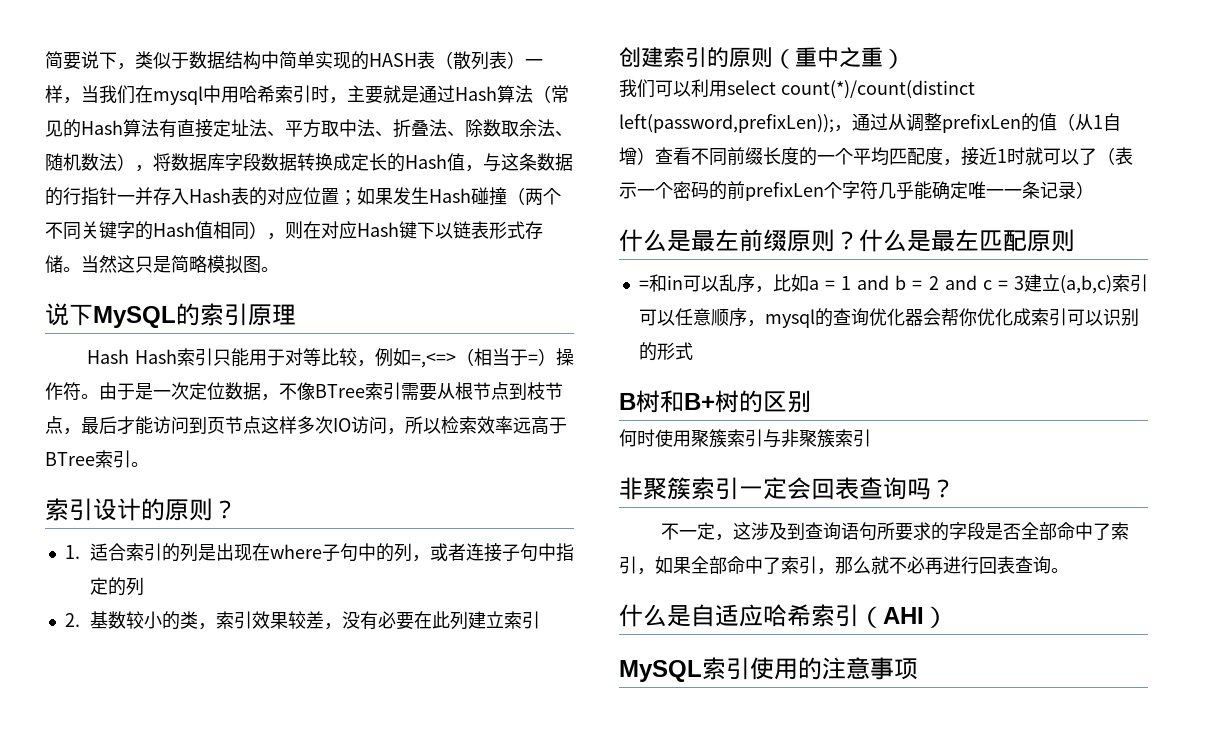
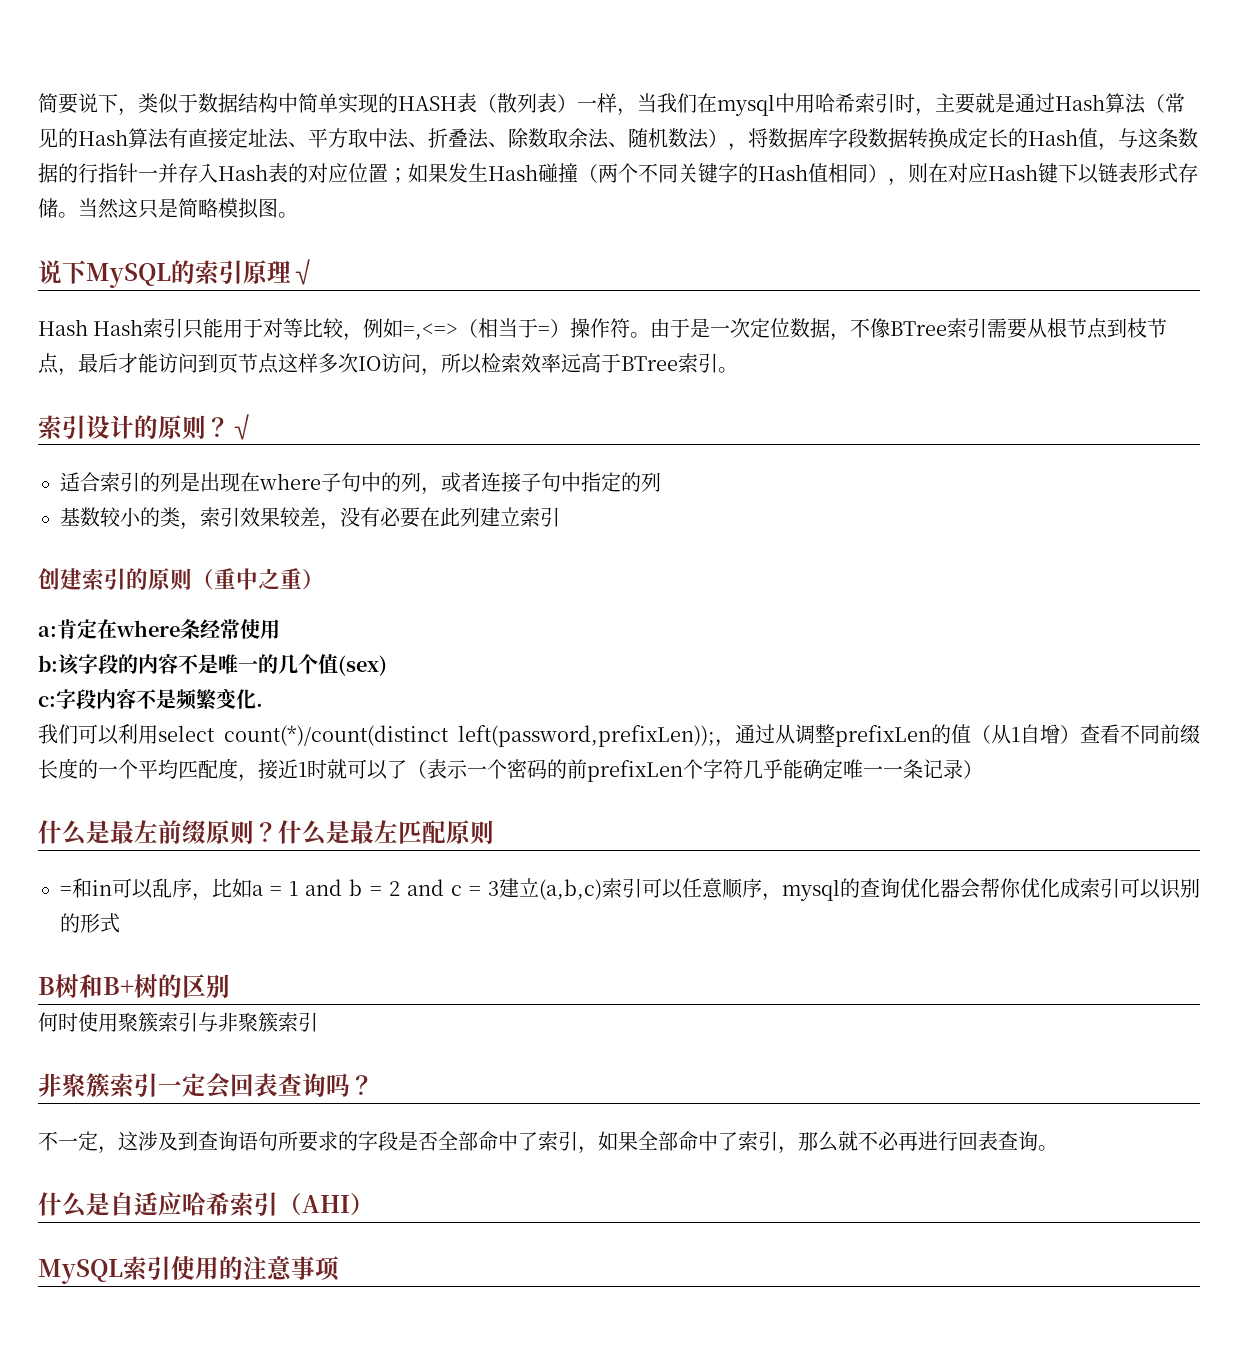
(296, 314) none -> [291,259,315,285] √
[64,545,80,559] // 1. -> [230,414,254,440] √ //
[64,613,80,627] 2. -> (661, 482) none
(905, 59) none -> [38,619,280,639] [38,653,387,676] [38,688,263,710] // a:肯定在where条经常使用 // b:该字段的内容不是唯一的几个值(sex) // c:字段内容不是频繁变化.

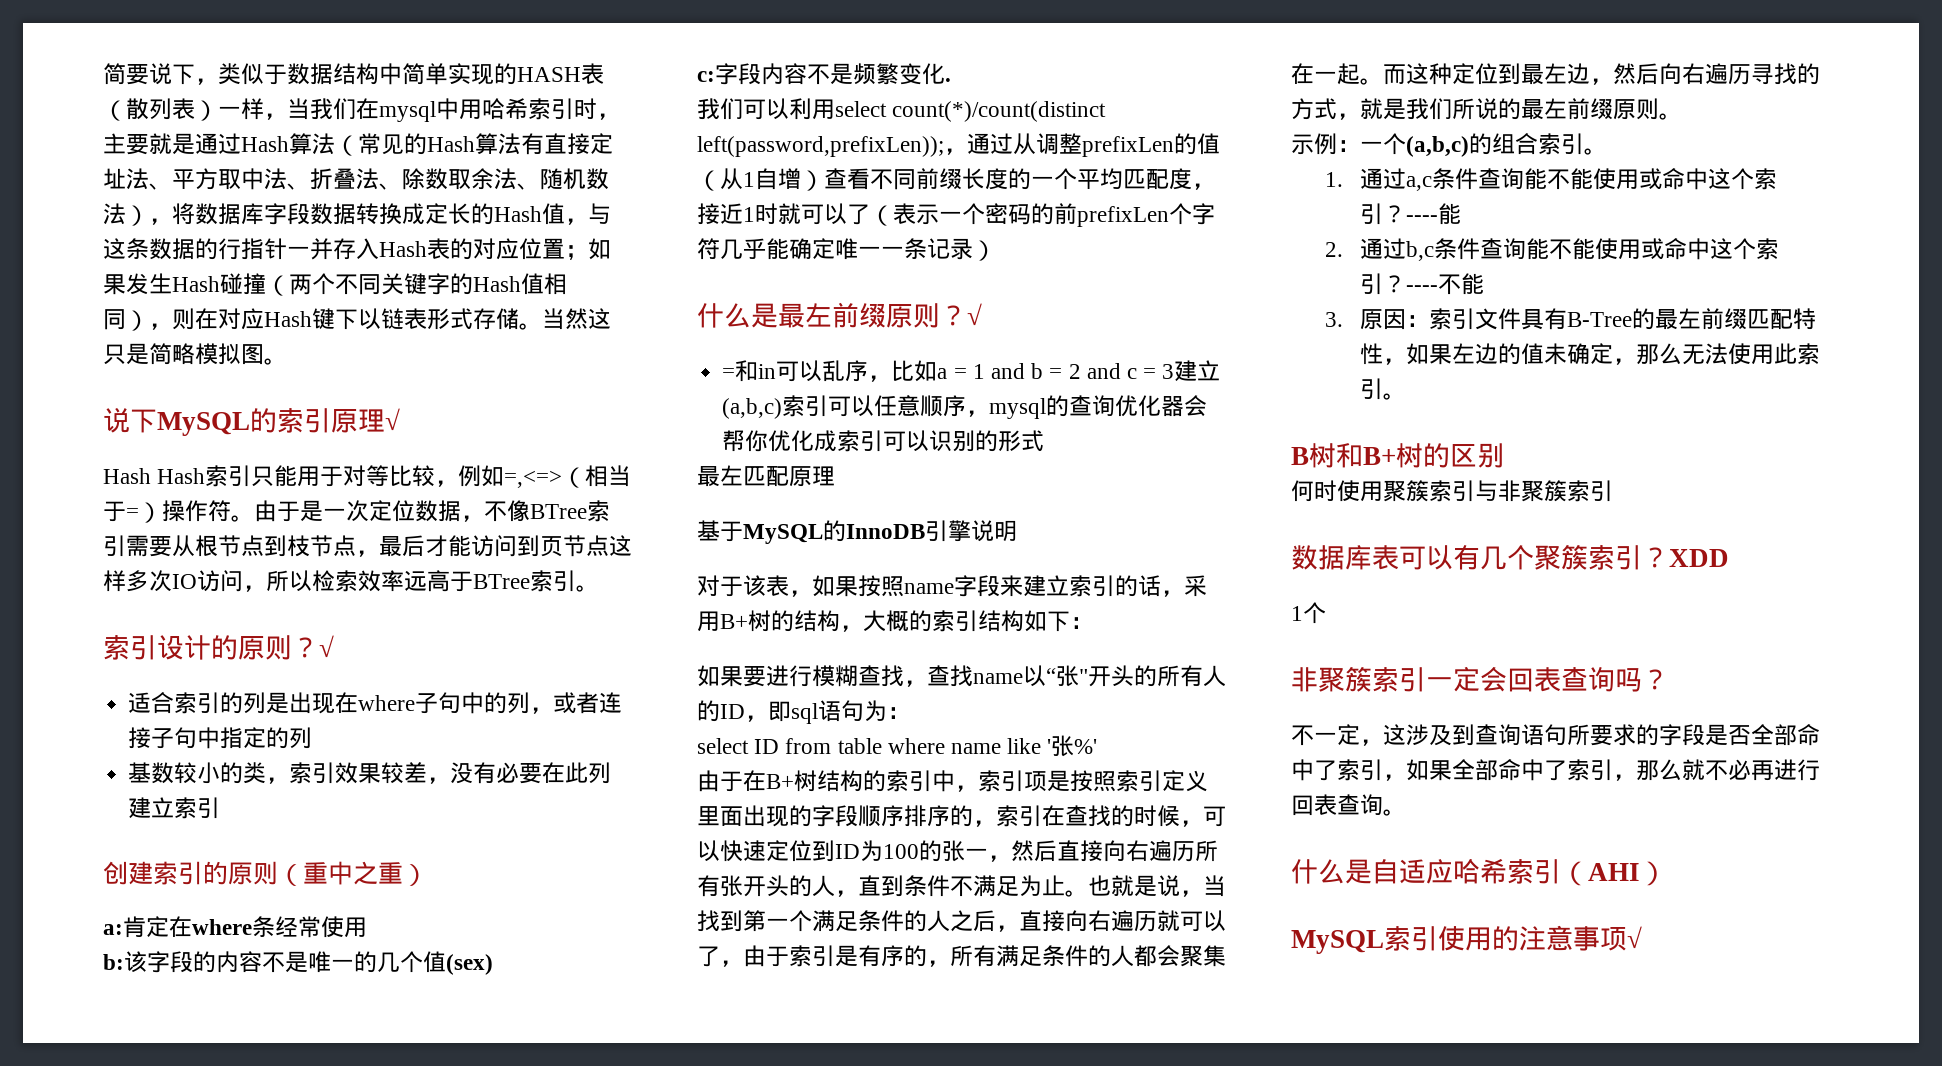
[278,820,494,846] 什么是最左匹配原则 -> [967,303,982,326] √
(120, 923) none -> [697,465,835,487] [697,520,1017,544] [697,575,1207,597] [697,610,1093,632] [697,665,1226,687] [697,700,910,724] [697,735,1098,757] [697,770,1208,792] [697,805,1226,827] [697,840,1218,862] [697,875,1226,897] [697,910,1226,932] [697,945,1226,967] [1291,63,1820,85] [1291,98,1682,120] [1291,133,1607,157] [1325,168,1777,191] [1359,203,1461,225] [1325,238,1779,261] [1359,273,1484,295] [1325,308,1816,330] [1359,343,1820,365] [1359,378,1406,400] // 最左匹配原理 // 基于MySQL的InnoDB引擎说明 // 对于该表，如果按照name字段来建立索引的话，采用B+树的结构，大概的索引结构如下： // 如果要进行模糊查找，查找name以“张"开头的所有人的ID，即sql语句为： // select ID from table where name like '张%' // 由于在B+树结构的索引中，索引项是按照索引定义里面出现的字段顺序排序的，索引在查找的时候，可以快速定位到ID为100的张一，然后直接向右遍历所有张开头的人，直到条件不满足为止。也就是说，当找到第一个满足条件的人之后，直接向右遍历就可以了，由于索引是有序的，所有满足条件的人都会聚集在一起。而这种定位到最左边，然后向右遍历寻找的方式，就是我们所说的最左前缀原则。 // 示例：一个(a,b,c)的组合索引。 // 1.通过a,c条件查询能不能使用或命中这个索引？----能 // 2.通过b,c条件查询能不能使用或命中这个索引？----不能 // 3.原因：索引文件具有B-Tree的最左前缀匹配特性，如果左边的值未确定，那么无法使用此索引。
(318, 1022) none -> [1291,544,1729,570] [1291,602,1326,624] // 数据库表可以有几个聚簇索引？XDD // 1个
(340, 1268) none -> [1627,926,1642,949] √

